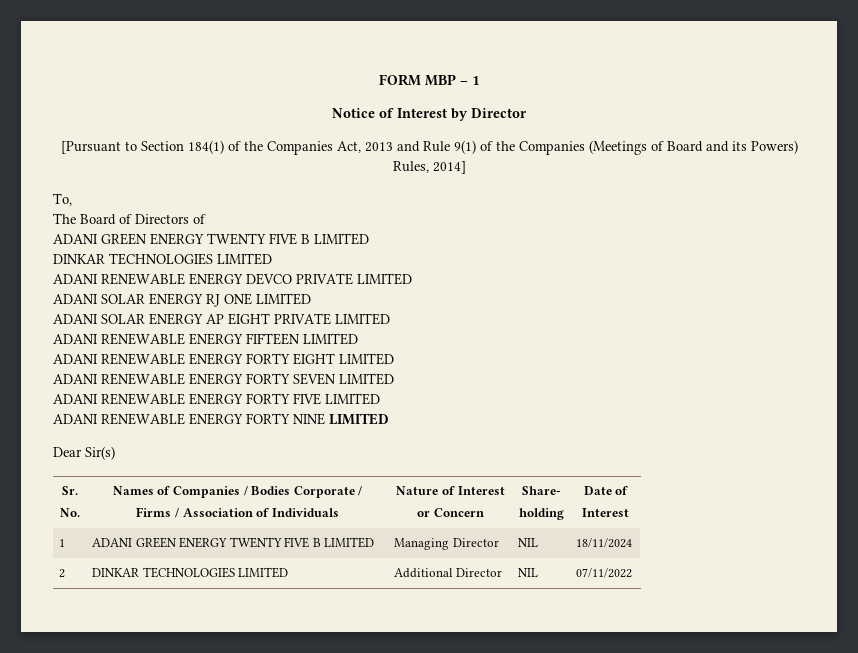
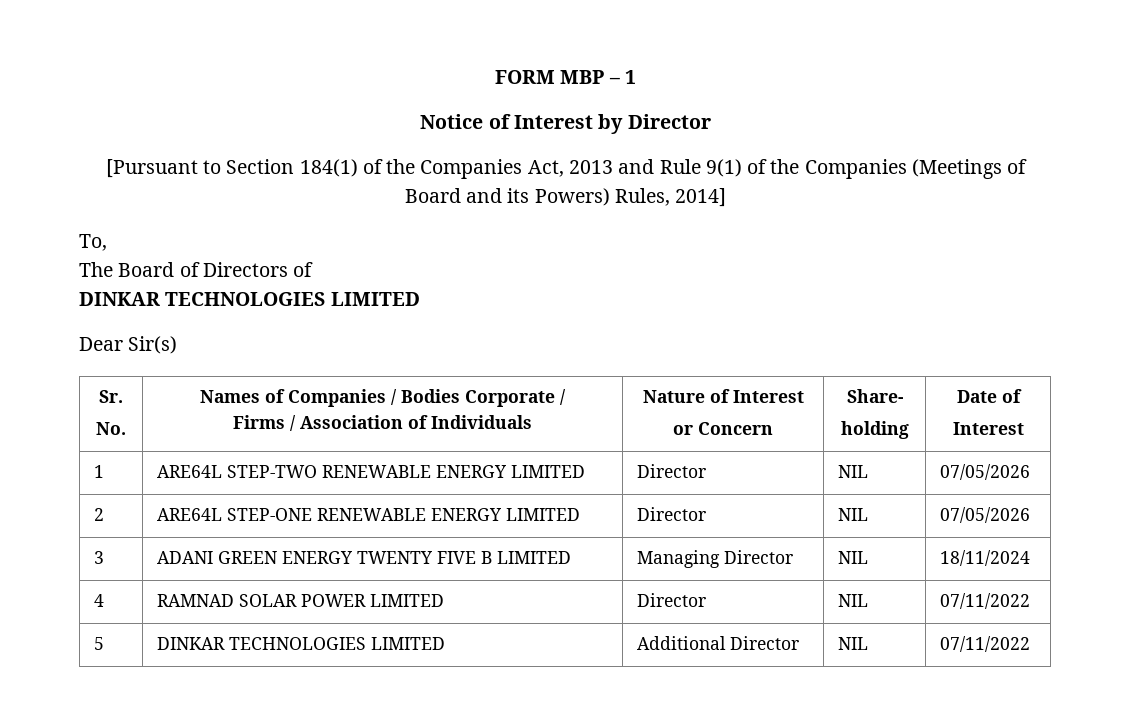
[53,233,369,245] [53,253,272,265] [53,273,412,285] [53,293,311,307] [53,313,390,325] [53,333,358,345] [53,353,394,365] [53,373,394,385] [53,393,380,405] [53,413,325,425] ADANI GREEN ENERGY TWENTY FIVE B LIMITED // DINKAR TECHNOLOGIES LIMITED // ADANI RENEWABLE ENERGY DEVCO PRIVATE LIMITED // ADANI SOLAR ENERGY RJ ONE LIMITED // ADANI SOLAR ENERGY AP EIGHT PRIVATE LIMITED // ADANI RENEWABLE ENERGY FIFTEEN LIMITED // ADANI RENEWABLE ENERGY FORTY EIGHT LIMITED // ADANI RENEWABLE ENERGY FORTY SEVEN LIMITED // ADANI RENEWABLE ENERGY FORTY FIVE LIMITED // ADANI RENEWABLE ENERGY FORTY NINE -> [79,292,326,306] DINKAR TECHNOLOGIES
(66, 543) none -> [156,465,585,478] [636,464,706,478] [837,465,868,478] [939,464,1030,480] [93,508,104,521] [156,508,580,521] [636,507,706,521] [837,508,868,521] [939,507,1030,523] [93,551,104,564] | ARE64L STEP-TWO RENEWABLE ENERGY LIMITED | Director | NIL | 07/05/2026 // 2 | ARE64L STEP-ONE RENEWABLE ENERGY LIMITED | Director | NIL | 07/05/2026 // 3
[59,569,66,578] 2 -> [93,594,104,607] [156,594,444,607] [636,593,706,607] [837,594,868,607] [939,593,1030,609] [93,637,104,650] 4 | RAMNAD SOLAR POWER LIMITED | Director | NIL | 07/11/2022 // 5

